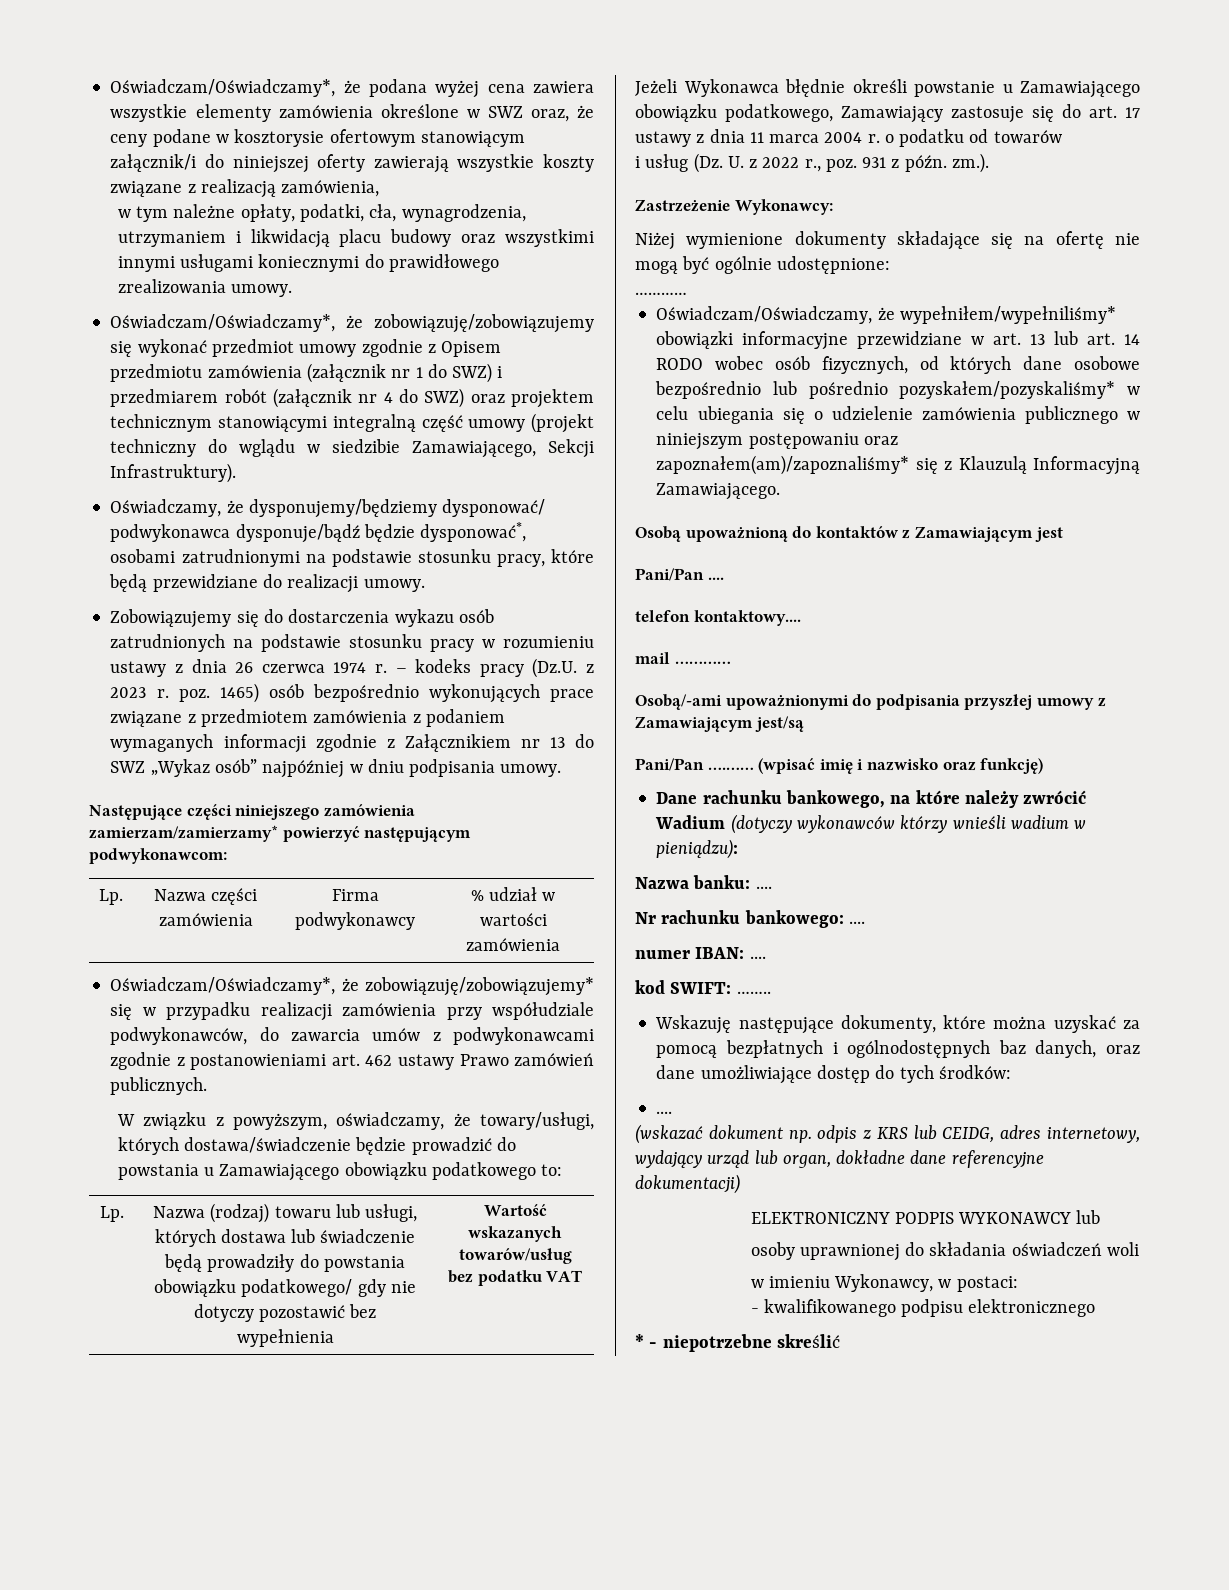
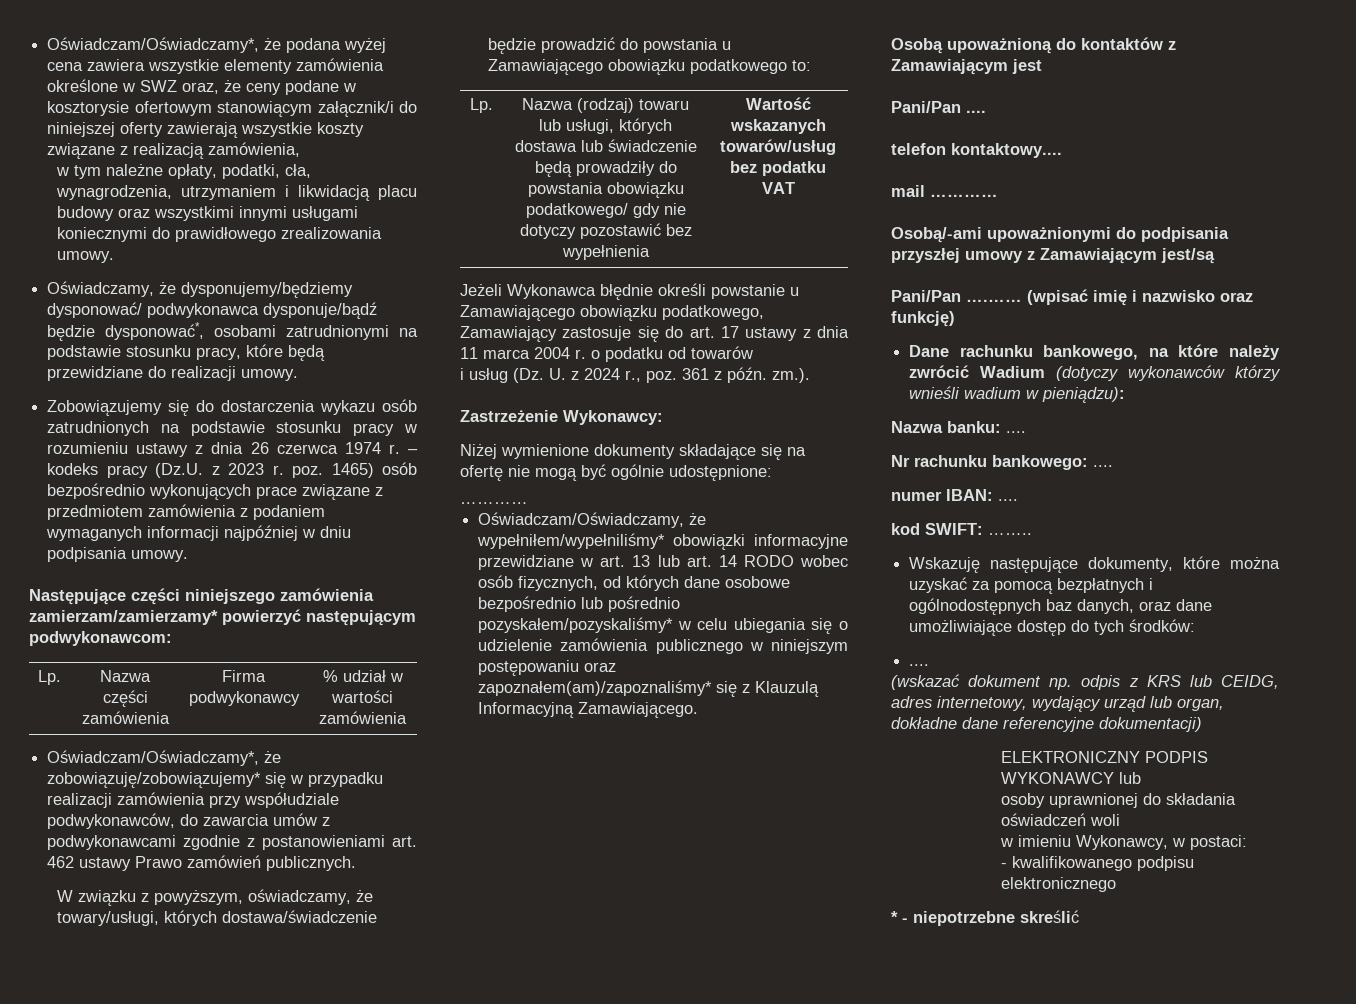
[110,314,594,333] [110,339,502,357] [110,363,503,383] [110,388,595,408] [110,413,594,433] [110,439,594,458] [110,463,237,483] // Oświadczam/Oświadczamy*, że zobowiązuję/zobowiązujemy się wykonać przedmiot umowy zgodnie z Opisem przedmiotu zamówienia (załącznik nr 1 do SWZ) i przedmiarem robót (załącznik nr 4 do SWZ) oraz projektem technicznym stanowiącymi integralną część umowy (projekt techniczny do wglądu w siedzibie Zamawiającego, Sekcji Infrastruktury). -> (114, 257) none
[315,734,594,752] [110,759,257,777] zgodnie z Załącznikiem nr 13 do SWZ „Wykaz osób” -> (220, 533) none
[762,157,800,168] 2022 -> [584,368,620,380] 2024
[862,157,887,168] 931 -> [682,368,709,380] 361

